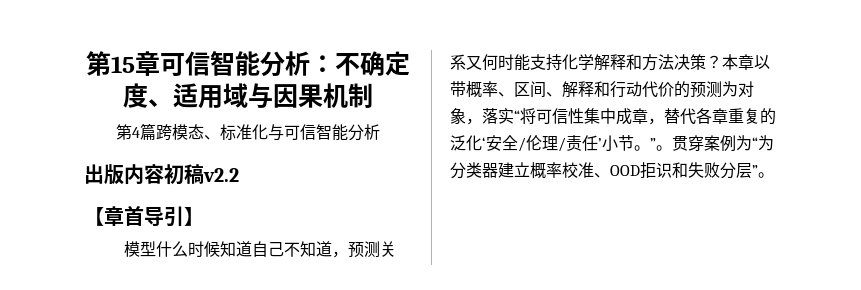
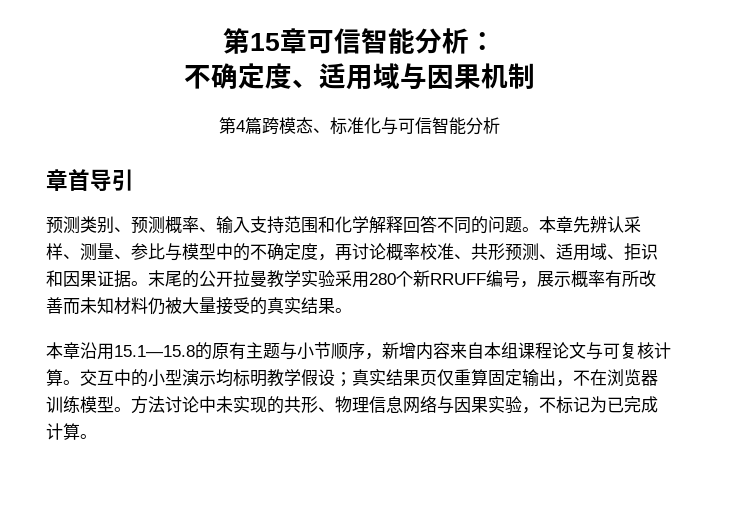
(335, 64) none -> (496, 41) //
[84,164,239,185] [84,206,204,227] [124,241,397,258] [450,54,770,71] [450,81,754,98] [450,108,776,125] [450,135,774,152] [450,162,758,179] 出版内容初稿v2.2 // 【章首导引】 // 模型什么时候知道自己不知道，预测关系又何时能支持化学解释和方法决策？本章以带概率、区间、解释和行动代价的预测为对象，落实“将可信性集中成章，替代各章重复的泛化‘安全/伦理/责任’小节。”。贯穿案例为“为分类器建立概率校准、OOD拒识和失败分层” -> [46,169,134,191] [46,215,641,234] [46,243,658,261] [46,270,656,288] [46,297,352,315] [46,342,671,360] [46,369,658,387] [46,396,658,414] [46,423,80,440] 章首导引 // 预测类别、预测概率、输入支持范围和化学解释回答不同的问题。本章先辨认采样、测量、参比与模型中的不确定度，再讨论概率校准、共形预测、适用域、拒识和因果证据。末尾的公开拉曼教学实验采用280个新RRUFF编号，展示概率有所改善而未知材料仍被大量接受的真实结果。 // 本章沿用15.1—15.8的原有主题与小节顺序，新增内容来自本组课程论文与可复核计算。交互中的小型演示均标明教学假设；真实结果页仅重算固定输出，不在浏览器训练模型。方法讨论中未实现的共形、物理信息网络与因果实验，不标记为已完成计算

